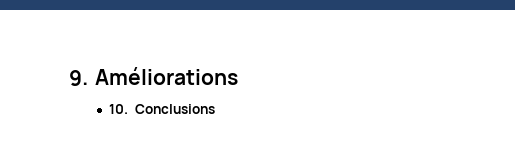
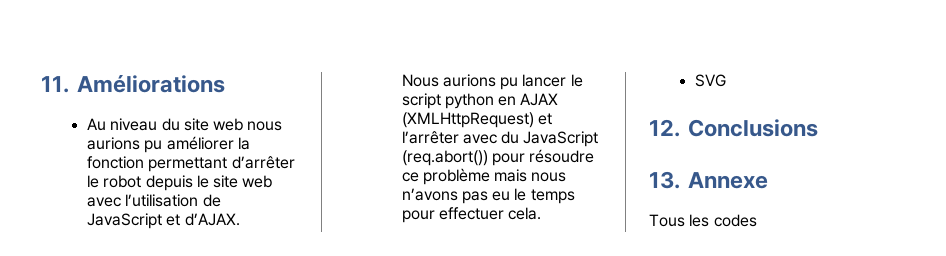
[69,70,88,86] 9. -> [41,76,69,93] 11.
[108,104,215,114] 10. Conclusions -> [86,118,283,131] [86,136,250,153] [86,156,295,172] [86,175,273,191] [86,194,221,207] [86,213,240,229] [401,74,583,90] [401,93,559,109] [401,112,552,128] [401,131,599,147] [401,149,595,166] [401,168,567,185] [401,188,575,204] [401,207,542,223] [694,74,726,87] [649,119,818,137] [649,171,768,189] [649,214,757,227] Au niveau du site web nous aurions pu améliorer la fonction permettant d’arrêter le robot depuis le site web avec l’utilisation de JavaScript et d’AJAX. // Nous aurions pu lancer le script python en AJAX (XMLHttpRequest) et l’arrêter avec du JavaScript (req.abort()) pour résoudre ce problème mais nous n’avons pas eu le temps pour effectuer cela. // SVG // 12. Conclusions // 13. Annexe // Tous les codes

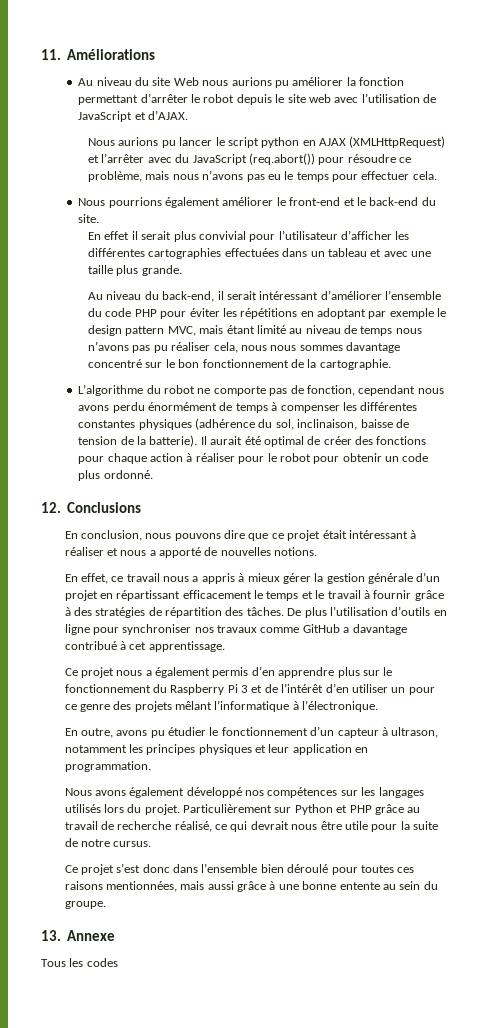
[213,118,244,131] web -> [173,77,199,86] Web
[422,168,490,185] problème -> [88,171,143,182] problème,
[694,74,726,87] [649,119,818,137] SVG // 12. Conclusions -> [78,197,436,208] [78,214,100,223] [88,230,410,242] [88,248,432,259] [88,265,182,276] [88,290,442,302] [88,308,447,319] [88,325,422,336] [88,341,401,353] [88,359,391,370] [78,384,444,396] [78,402,418,413] [78,418,409,430] [78,435,427,447] [78,453,429,464] [78,470,153,481] [41,502,142,513] [64,530,417,541] [64,547,318,558] [64,572,441,584] [64,590,444,601] [64,606,447,618] [64,624,407,635] [64,641,225,652] [64,666,393,678] [64,683,435,695] [64,700,379,712] [64,726,439,738] [64,744,369,755] [64,761,151,772] [64,787,424,798] [64,804,421,815] [64,821,439,832] [64,838,152,847] [64,863,415,875] [64,881,438,892] [64,901,106,909] Nous pourrions également améliorer le front-end et le back-end du site. // En effet il serait plus convivial pour l’utilisateur d’afficher les différentes cartographies effectuées dans un tableau et avec une taille plus grande. // Au niveau du back-end, il serait intéressant d’améliorer l’ensemble du code PHP pour éviter les répétitions en adoptant par exemple le design pattern MVC, mais étant limité au niveau de temps nous n’avons pas pu réaliser cela, nous nous sommes davantage concentré sur le bon fonctionnement de la cartographie. // L’algorithme du robot ne comporte pas de fonction, cependant nous avons perdu énormément de temps à compenser les différentes constantes physiques (adhérence du sol, inclinaison, baisse de tension de la batterie). Il aurait été optimal de créer des fonctions pour chaque action à réaliser pour le robot pour obtenir un code plus ordonné. // 12. Conclusions // En conclusion, nous pouvons dire que ce projet était intéressant à réaliser et nous a apporté de nouvelles notions. // En effet, ce travail nous a appris à mieux gérer la gestion générale d’un projet en répartissant efficacement le temps et le travail à fournir grâce à des stratégies de répartition des tâches. De plus l’utilisation d’outils en ligne pour synchroniser nos travaux comme GitHub a davantage contribué à cet apprentissage. // Ce projet nous a également permis d’en apprendre plus sur le fonctionnement du Raspberry Pi 3 et de l’intérêt d’en utiliser un pour ce genre des projets mêlant l’informatique à l’électronique. // En outre, avons pu étudier le fonctionnement d’un capteur à ultrason, notamment les principes physiques et leur application en programmation. // Nous avons également développé nos compétences sur les langages utilisés lors du projet. Particulièrement sur Python et PHP grâce au travail de recherche réalisé, ce qui devrait nous être utile pour la suite de notre cursus. // Ce projet s’est donc dans l’ensemble bien déroulé pour toutes ces raisons mentionnées, mais aussi grâce à une bonne entente au sein du groupe.

